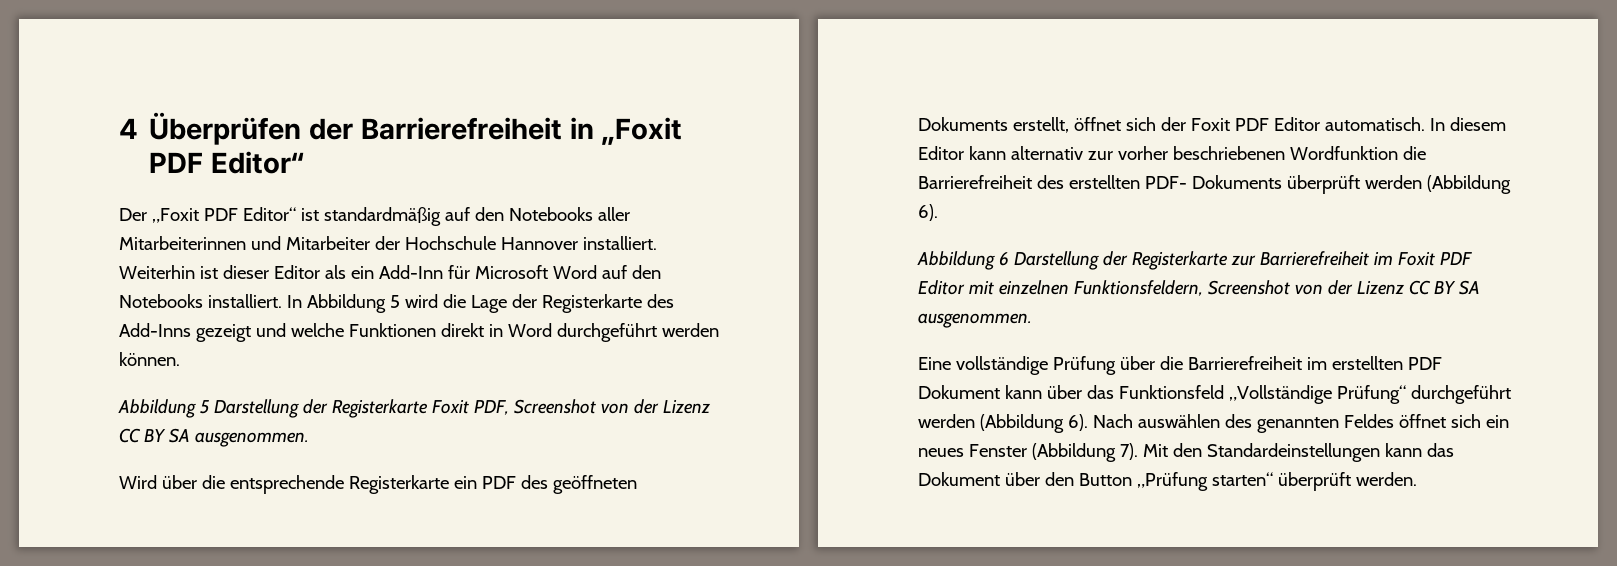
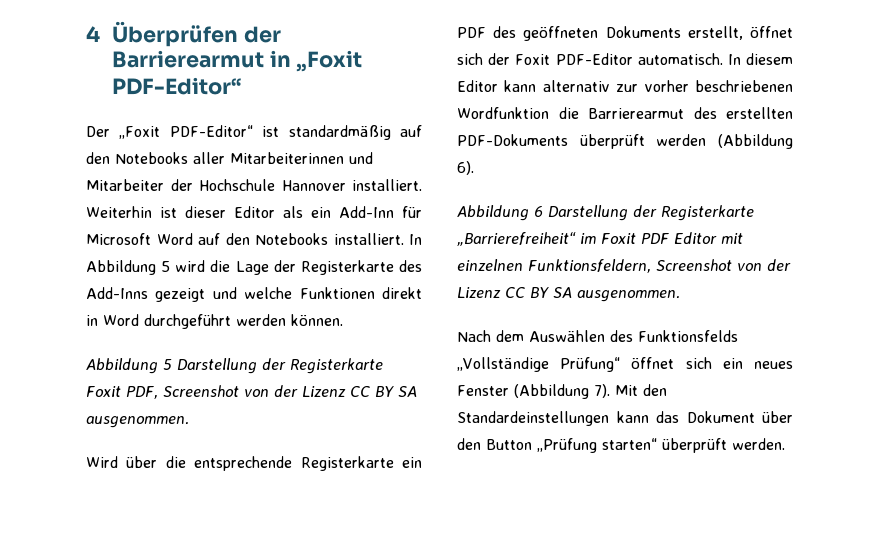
[360,117,562,140] Barrierefreiheit -> [111,50,264,68] Barrierearmut
[149,151,306,174] PDF Editor“ -> [111,77,242,95] PDF-Editor“
[203,207,296,221] PDF Editor“ -> [169,125,253,137] PDF-Editor“
[1234,117,1320,131] PDF Editor -> [555,53,633,65] PDF-Editor
[918,175,1032,189] Barrierefreiheit -> [588,108,684,119] Barrierearmut
[1144,175,1282,189] PDF- Dokuments -> [457,134,568,146] PDF-Dokuments
[1230,251,1369,266] zur Barrierefreiheit -> [457,232,576,246] „Barrierefreiheit“
[918,356,1442,375] [918,385,1511,404] [918,414,1394,433] Eine vollständige Prüfung über die Barrierefreiheit im erstellten PDF Dokument kann über das Funktionsfeld „Vollständige Prüfung“ durchgeführt werden (Abbildung 6). Nach auswählen des genannten Feldes -> [457,330,738,342] [457,357,621,372] Nach dem Auswählen des Funktionsfelds „Vollständige Prüfung“

